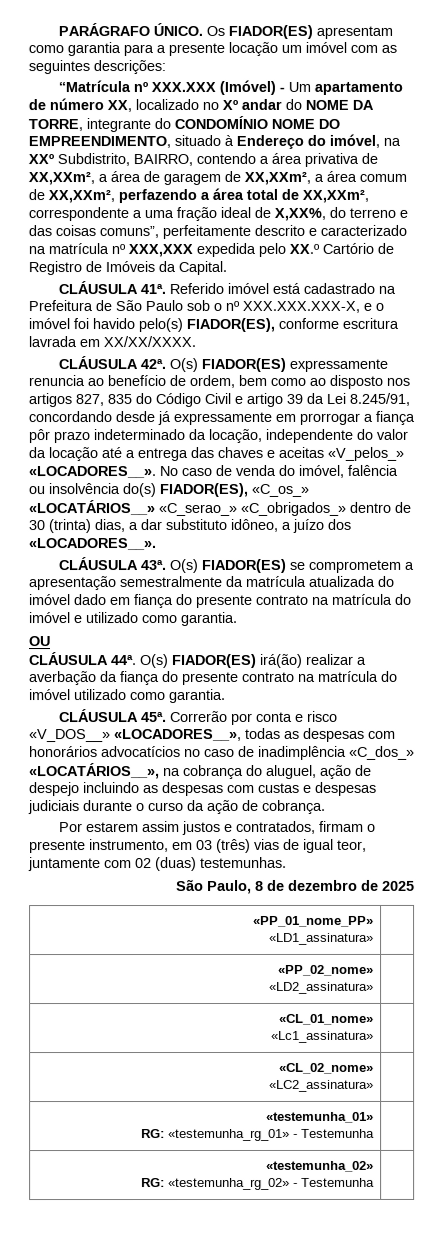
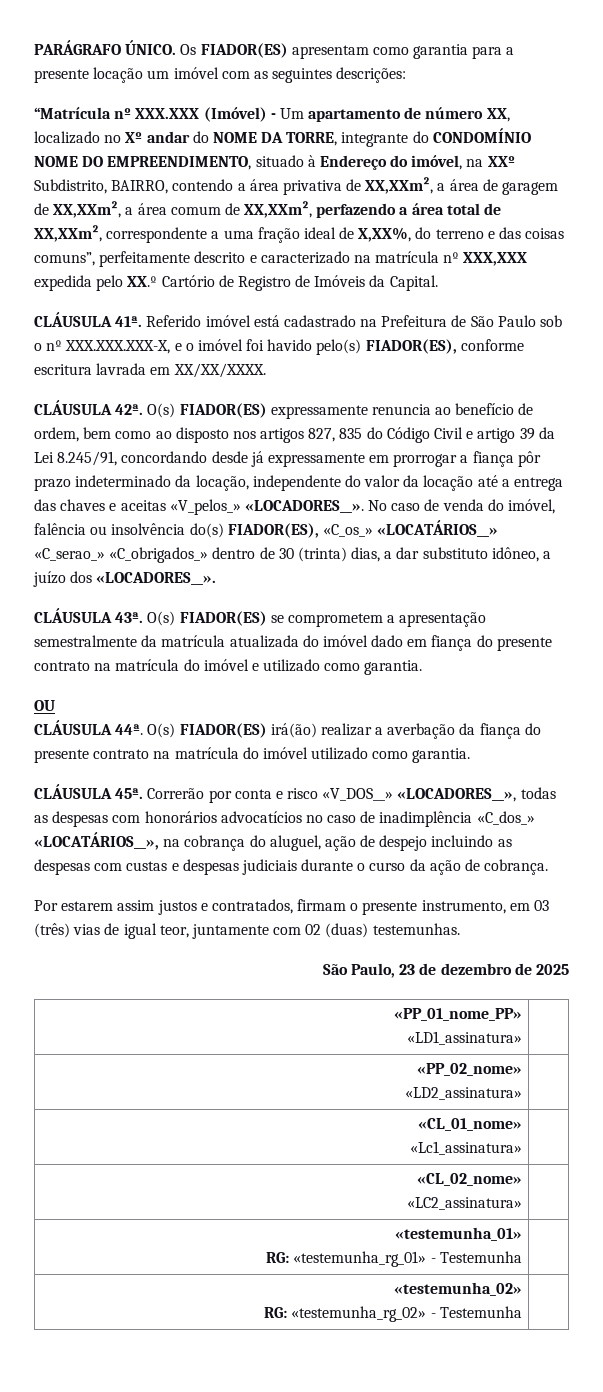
[255,880,264,891] 8 -> [399,964,416,975] 23

